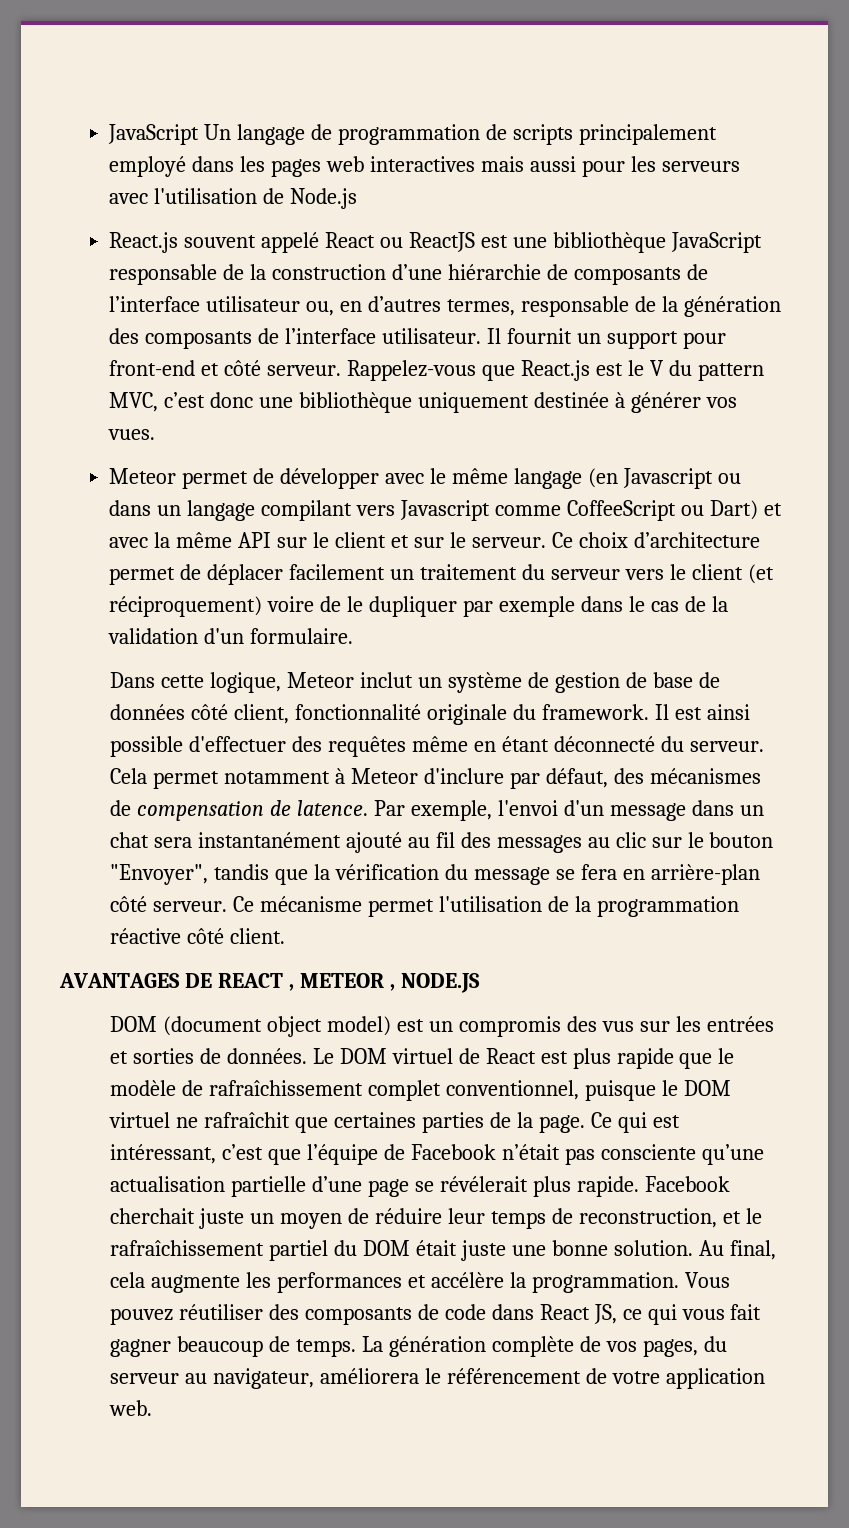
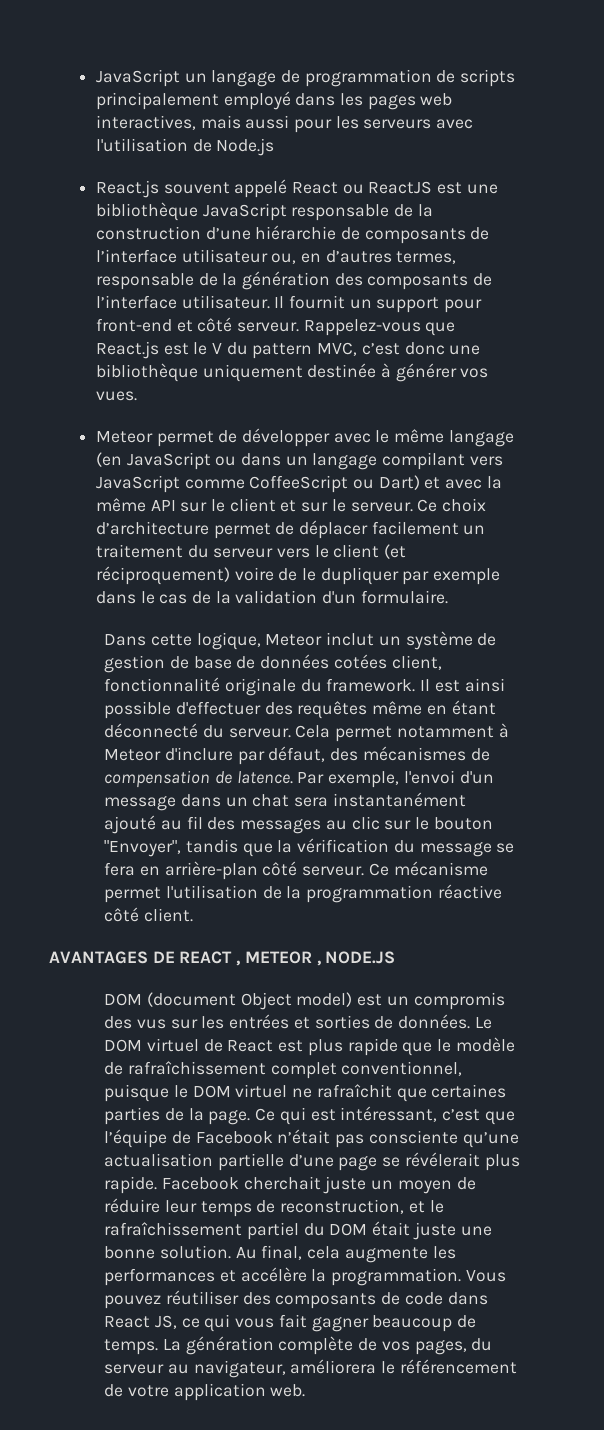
[108,124,232,145] JavaScript Un -> [95,69,207,87] JavaScript un
[370,156,476,172] interactives -> [95,115,196,130] interactives,
[622,468,713,489] Javascript -> [126,452,211,470] JavaScript
[400,500,491,521] Javascript -> [95,475,180,493] JavaScript
[191,704,229,720] côté -> [333,654,387,669] cotées
[267,1016,323,1037] object -> [240,992,292,1010] Object

